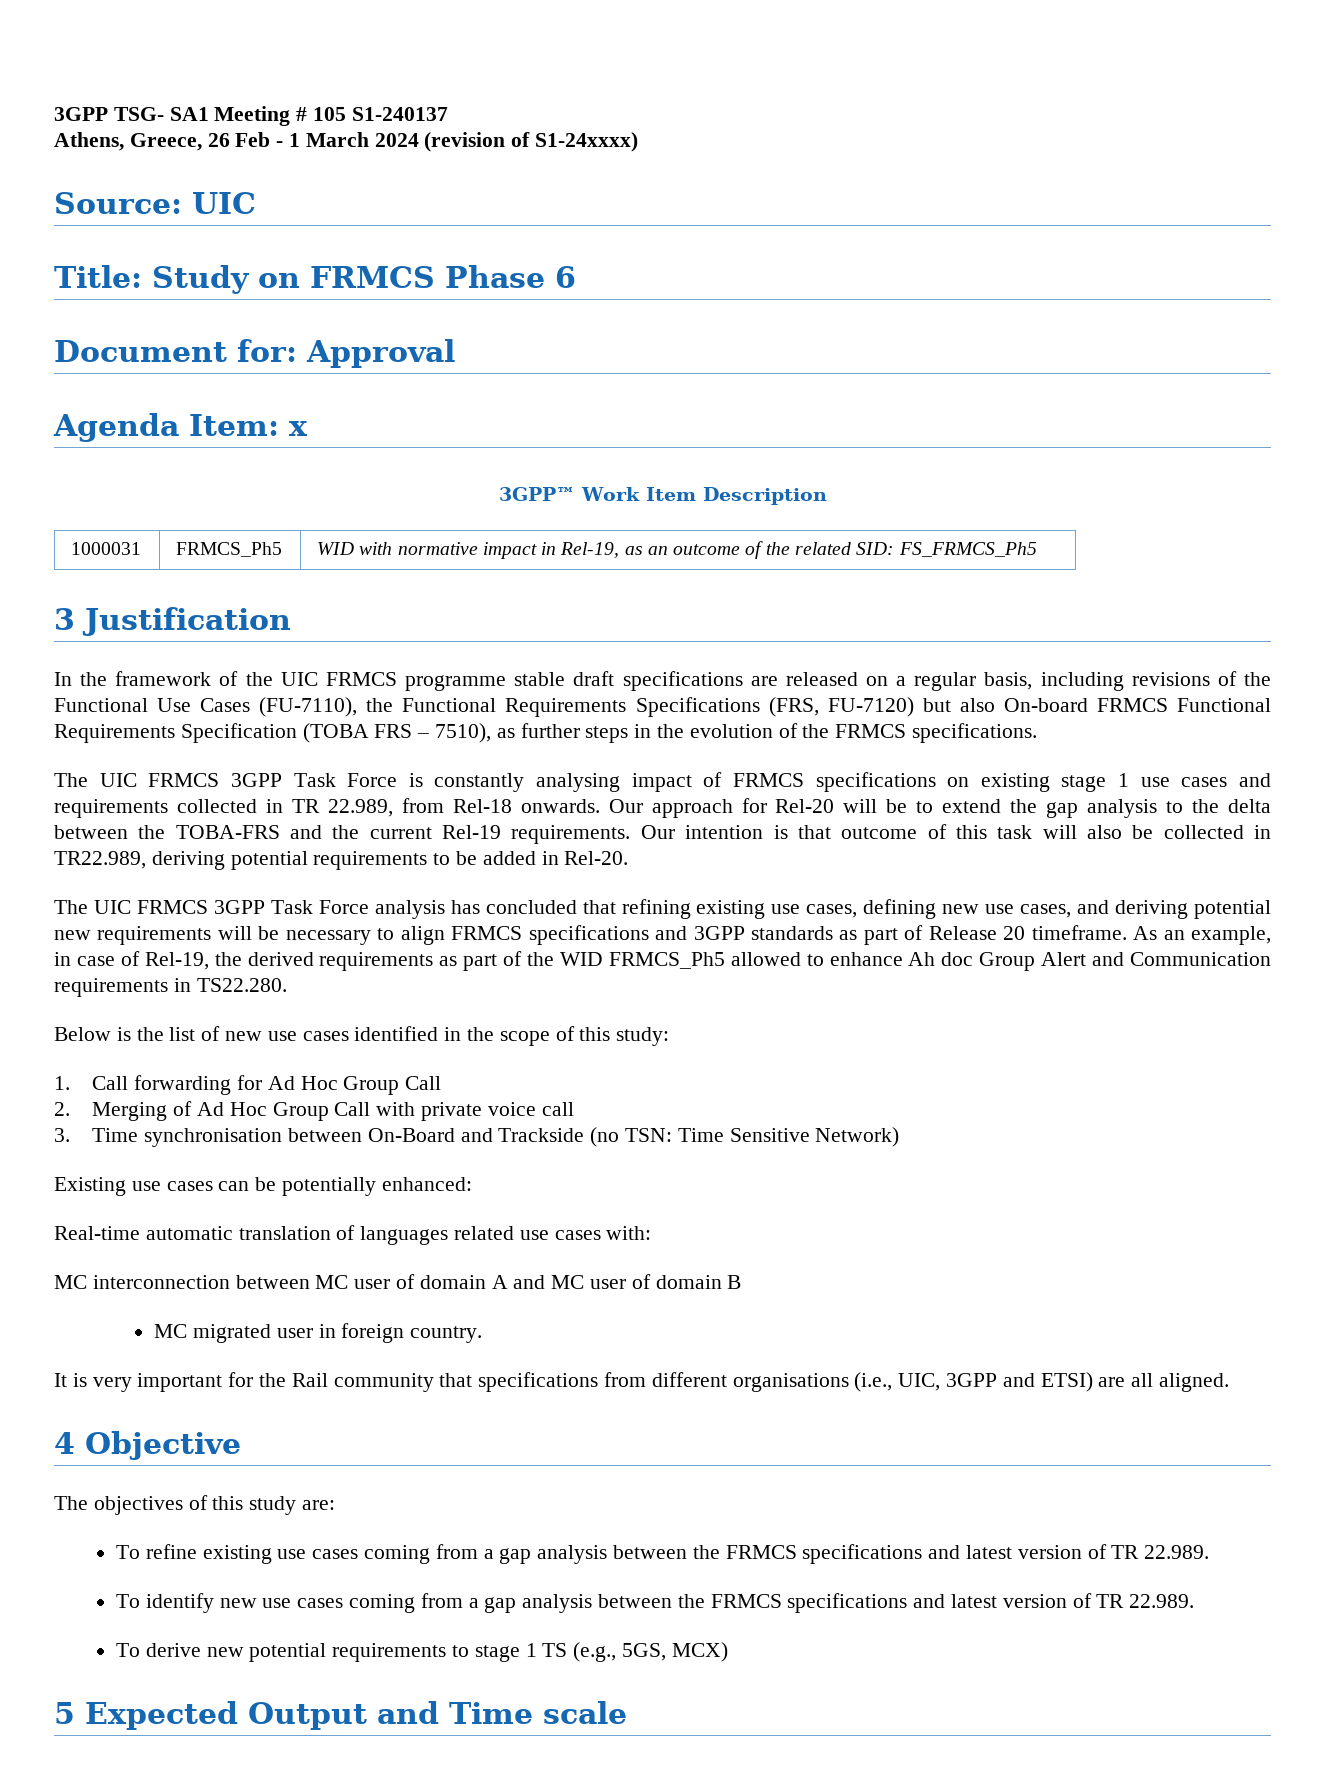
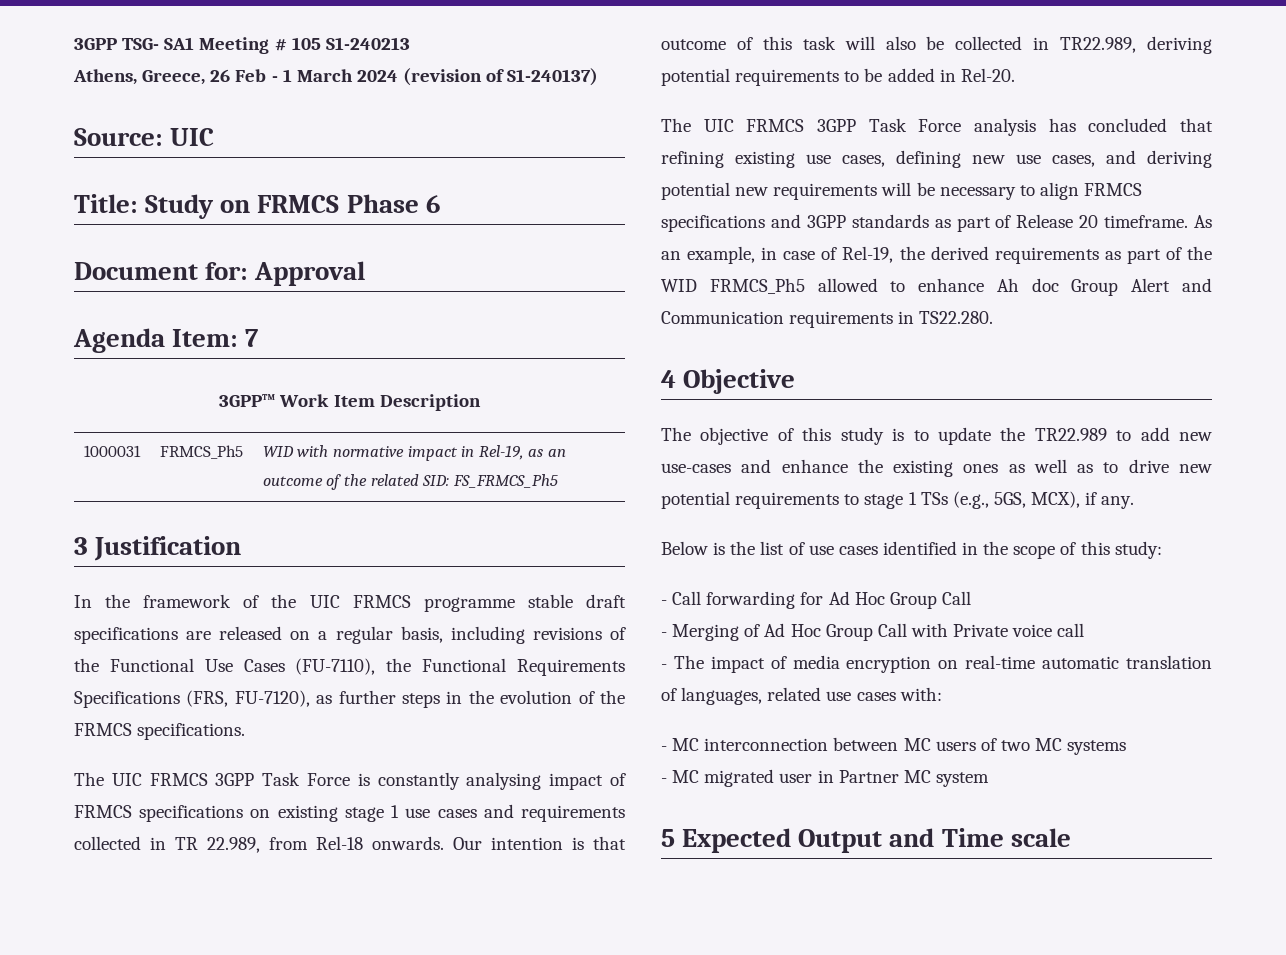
[351,107,448,121] S1-240137 -> [325,37,410,50] S1-240213
[535,132,639,152] S1-24xxxx) -> [507,68,599,86] S1-240137)
[289,421,308,436] x -> [245,329,260,347] 7
[827,697,1271,717] [54,723,492,743] FU-7120) but also On-board FRMCS Functional Requirements Specification (TOBA FRS – 7510), -> [234,690,310,707] FU-7120),
[651,798,1272,818] [54,825,675,844] approach for Rel-20 will be to extend the gap analysis to the delta between the TOBA-FRS and the current Rel-19 requirements. Our -> (482, 843) none
(287, 985) none -> [661,369,796,394] [661,427,1212,445] [661,459,1212,477] [661,491,1135,509] // 4 Objective // The objective of this study is to update the TR22.989 to add new use-cases and enhance the existing ones as well as to drive new potential requirements to stage 1 TSs (e.g., 5GS, MCX), if any.
[225,1031,263,1041] new -> (805, 548) none
[54,1076,70,1090] 1. -> [661,600,667,605] -
[54,1102,70,1116] 2. -> [661,632,667,637] -
[420,1102,482,1121] private -> [953,624,1009,637] Private
[54,1127,900,1147] [54,1177,472,1196] [54,1226,140,1240] 3. Time synchronisation between On-Board and Trackside (no TSN: Time Sensitive Network) // Existing use cases can be potentially enhanced: // Real-time -> [661,655,1036,673] - The impact of media encryption on real-time
[360,1226,449,1245] languages -> [681,687,763,705] languages,
(652, 1233) none -> [661,746,667,751] -
[354,1274,742,1289] [154,1323,483,1343] [54,1372,1230,1392] [54,1431,241,1460] [54,1495,336,1515] [115,1544,1210,1564] [115,1593,1195,1613] [115,1642,728,1662] user of domain A and MC user of domain B // MC migrated user in foreign country. // It is very important for the Rail community that specifications from different organisations (i.e., UIC, 3GPP and ETSI) are all aligned. // 4 Objective // The objectives of this study are: // To refine existing use cases coming from a gap analysis between the FRMCS specifications and latest version of TR 22.989. // To identify new use cases coming from a gap analysis between the FRMCS specifications and latest version of TR 22.989. // To derive new potential requirements to stage 1 TS (e.g., 5GS, MCX) -> [935,738,1127,755] [661,769,989,787] users of two MC systems // - MC migrated user in Partner MC system

